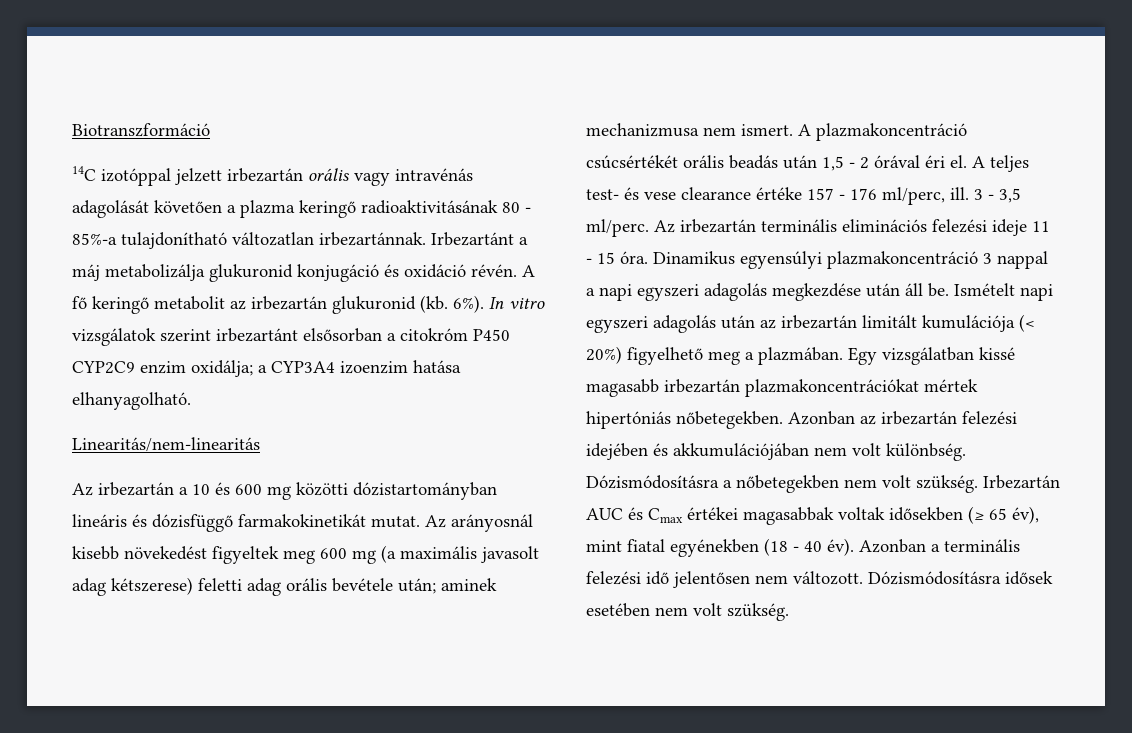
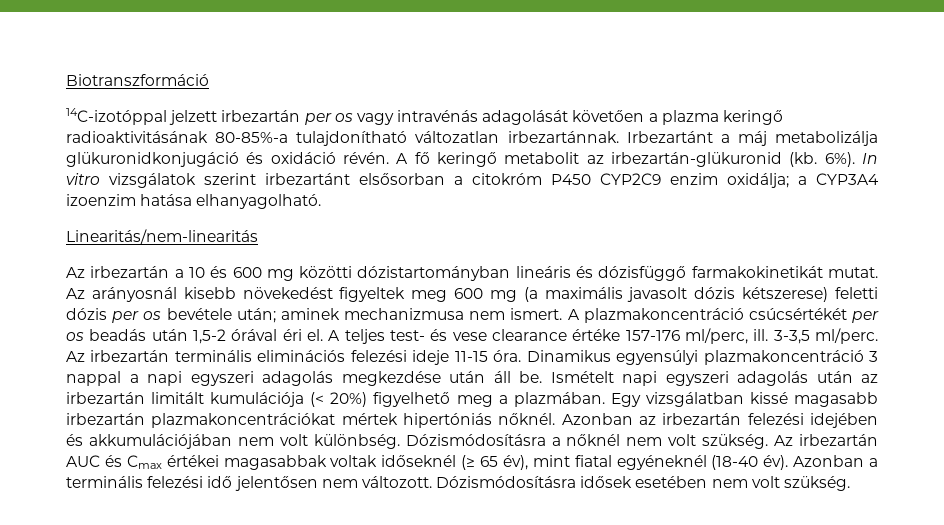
[72,166,349,186] 14C izotóppal jelzett irbezartán orális -> [66,108,353,125] 14C-izotóppal jelzett irbezartán per os
[502,202,531,213] [72,233,117,245] 80 - 85%-a -> [215,132,289,143] 80-85%-a
[209,264,379,282] glukuronid konjugáció -> [66,152,239,167] glükuronidkonjugáció
[251,296,416,314] irbezartán glukuronid -> [611,152,782,167] irbezartán-glükuronid
[72,578,106,596] adag -> [694,287,736,299] dózis
[247,578,327,596] adag orális -> [66,308,162,323] dózis per os
[683,155,869,171] orális beadás után 1,5 - 2 -> [851,311,879,323] [66,329,226,344] per os beadás után 1,5-2
[807,187,1021,205] 157 - 176 ml/perc, ill. 3 - 3,5 -> [625,328,810,344] 157-176 ml/perc, ill. 3-3,5
[1032,221,1050,232] [586,252,615,264] 11 - 15 -> [454,351,488,362] 11-15
[676,411,783,429] nőbetegekben. -> [498,413,556,425] nőknél.
[736,475,1060,493] nőbetegekben nem volt szükség. Irbezartán -> [566,434,878,449] nőknél nem volt szükség. Az irbezartán
[889,507,963,521] idősekben -> [381,455,457,467] időseknél
[670,538,822,557] egyénekben (18 - 40 -> [616,455,759,470] egyéneknél (18-40

